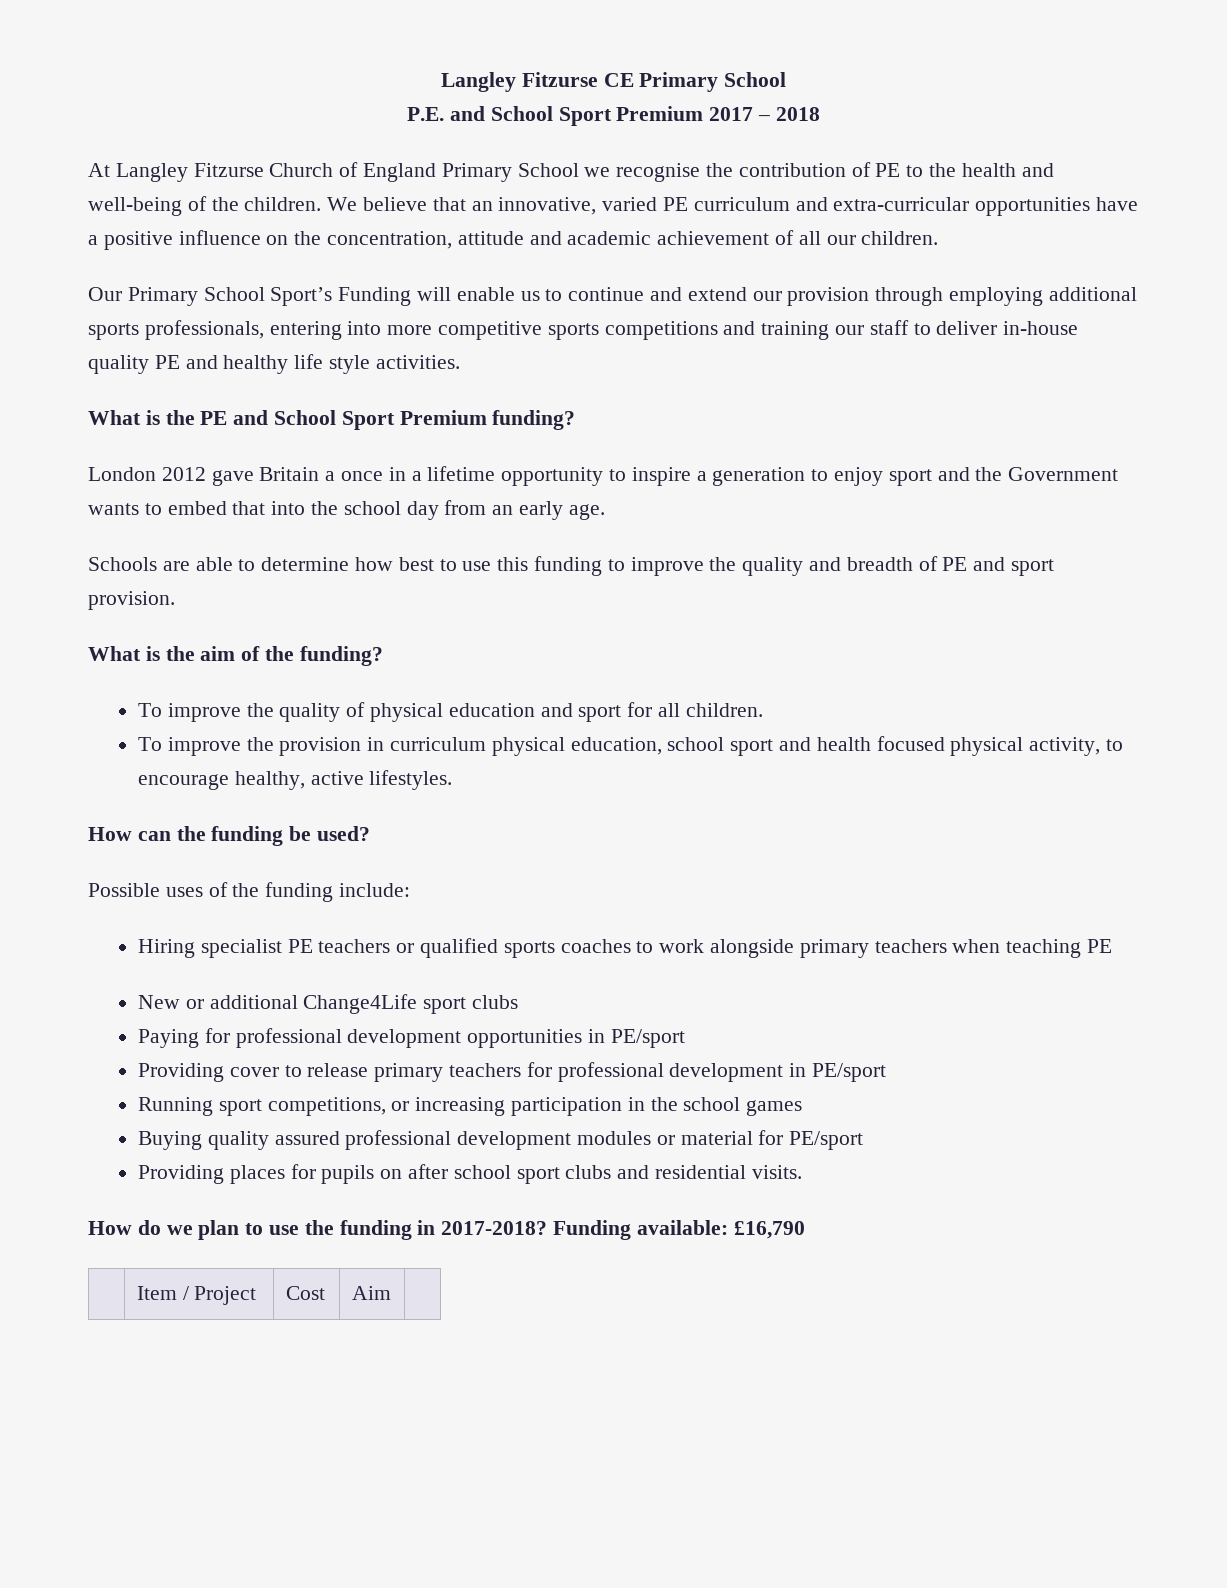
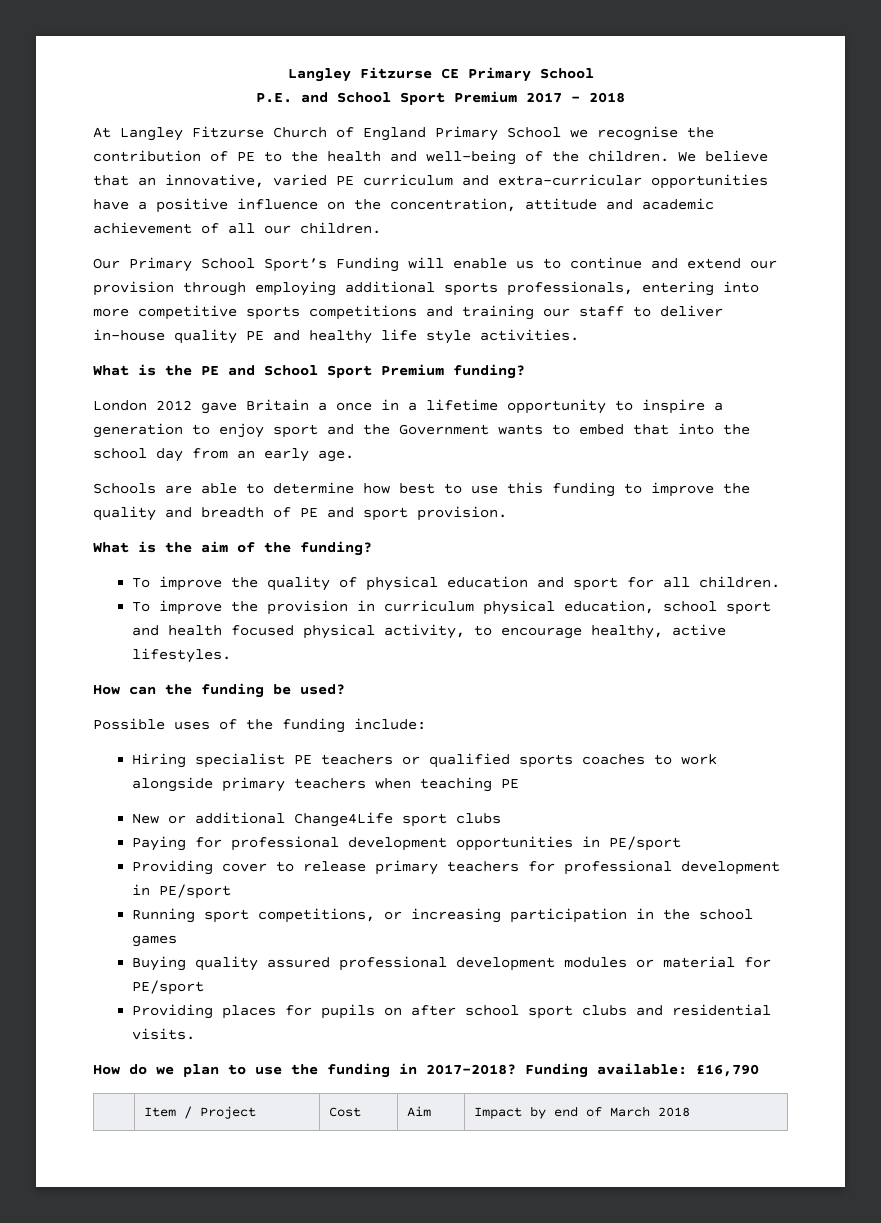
(391, 1293) none -> [474,1106,691,1119] Impact by end of March 2018

